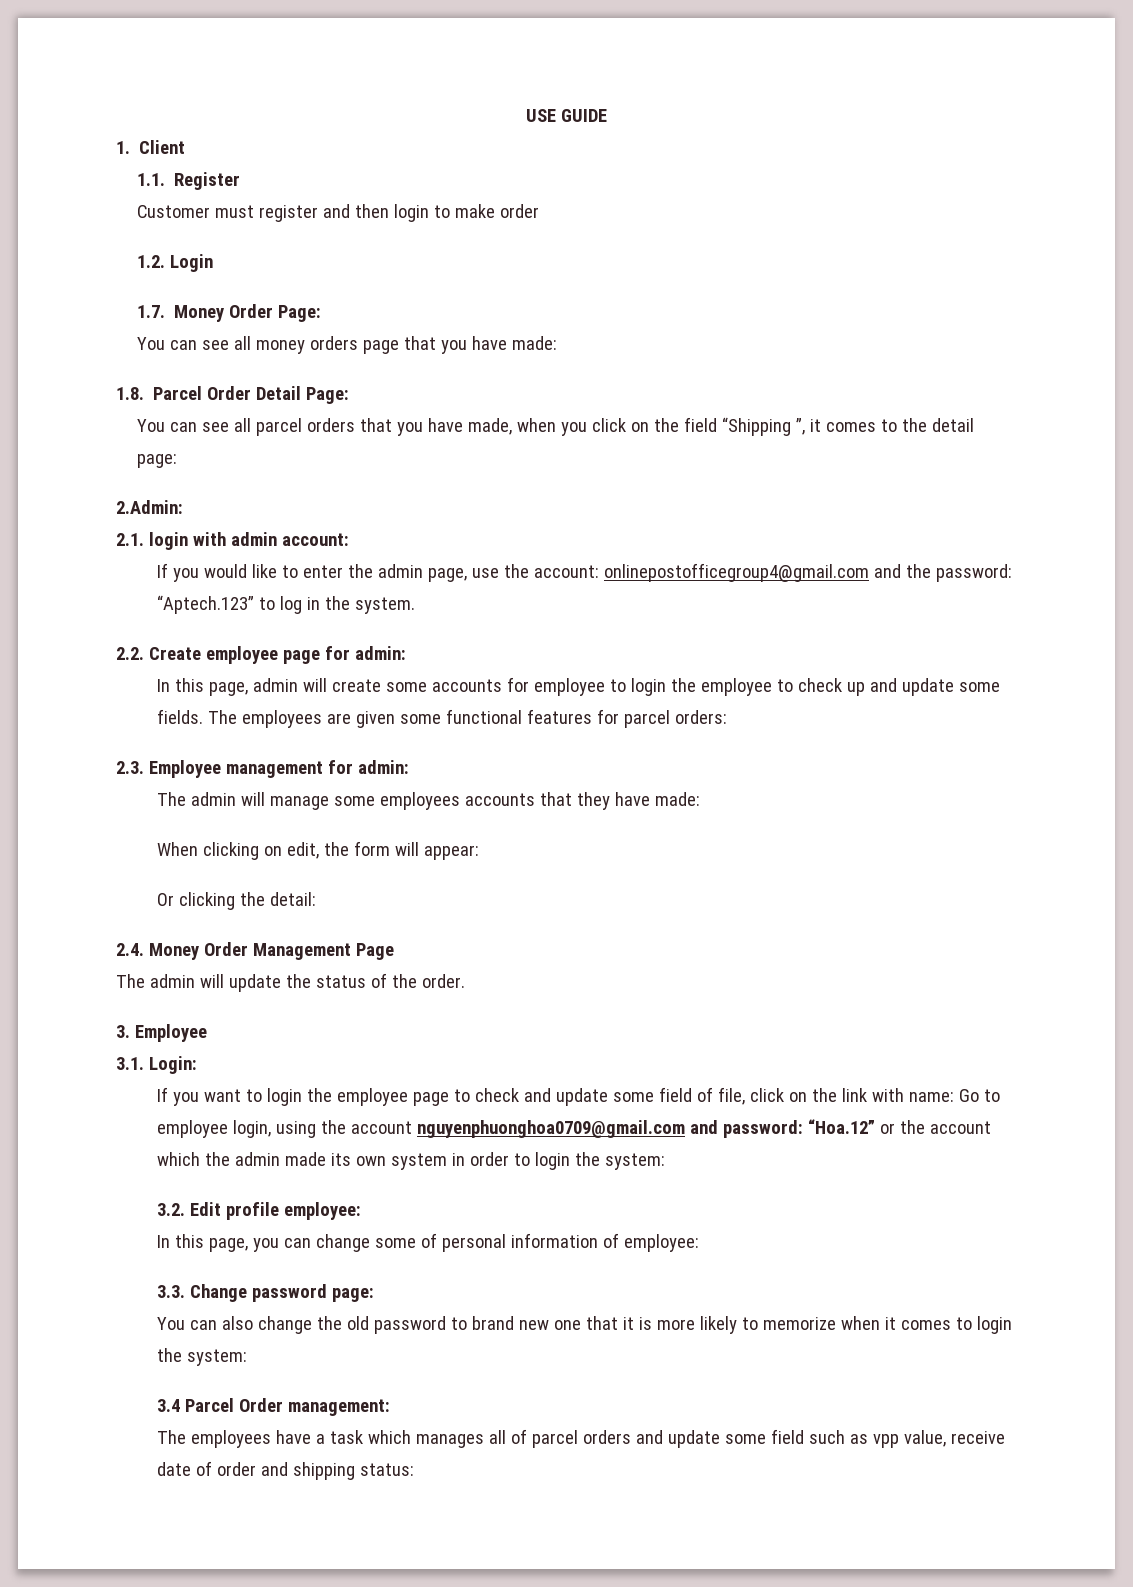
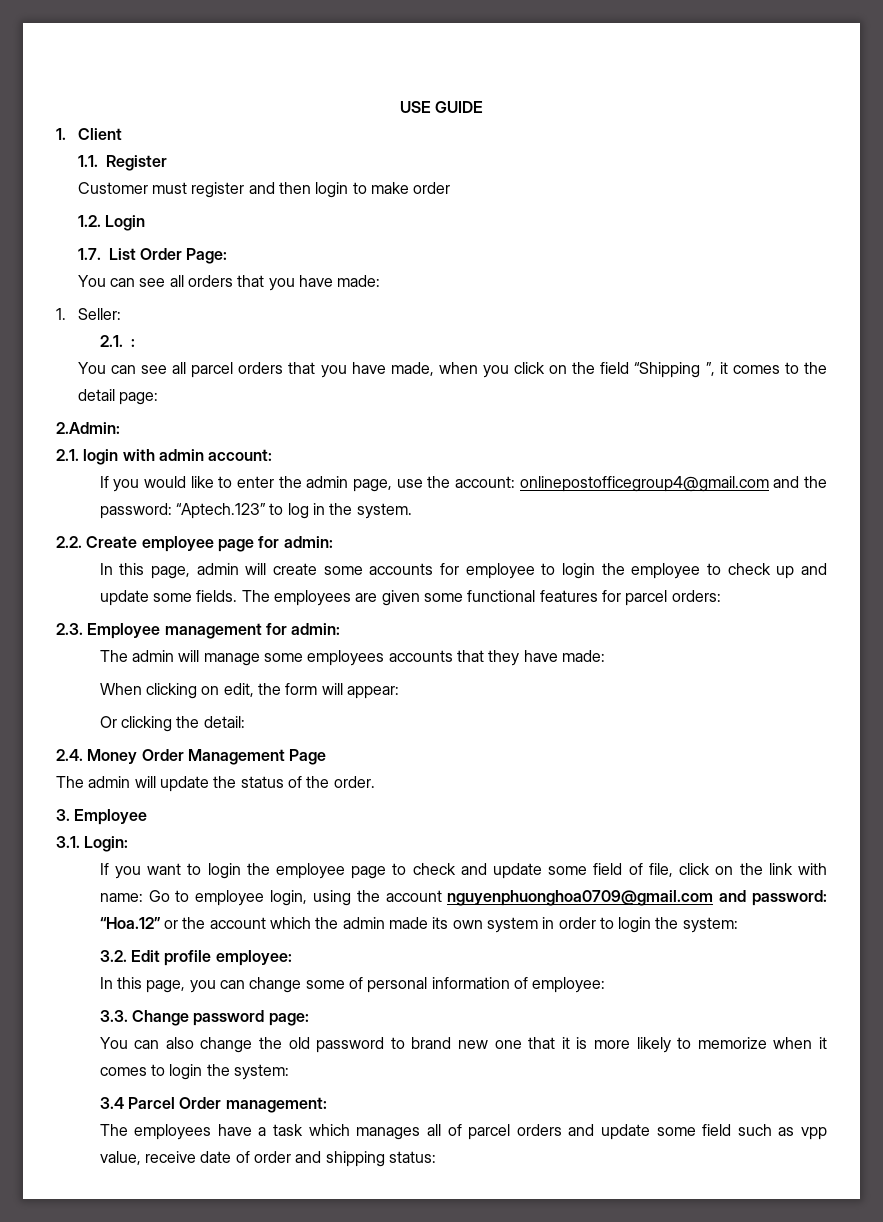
[173,305,224,322] Money -> [108,248,136,260] List
[255,336,399,354] money orders page -> [188,275,234,287] orders
[116,386,350,404] 1.8. Parcel Order Detail Page: -> [56,308,121,320] [99,335,135,347] 1. Seller: // 2.1. :

